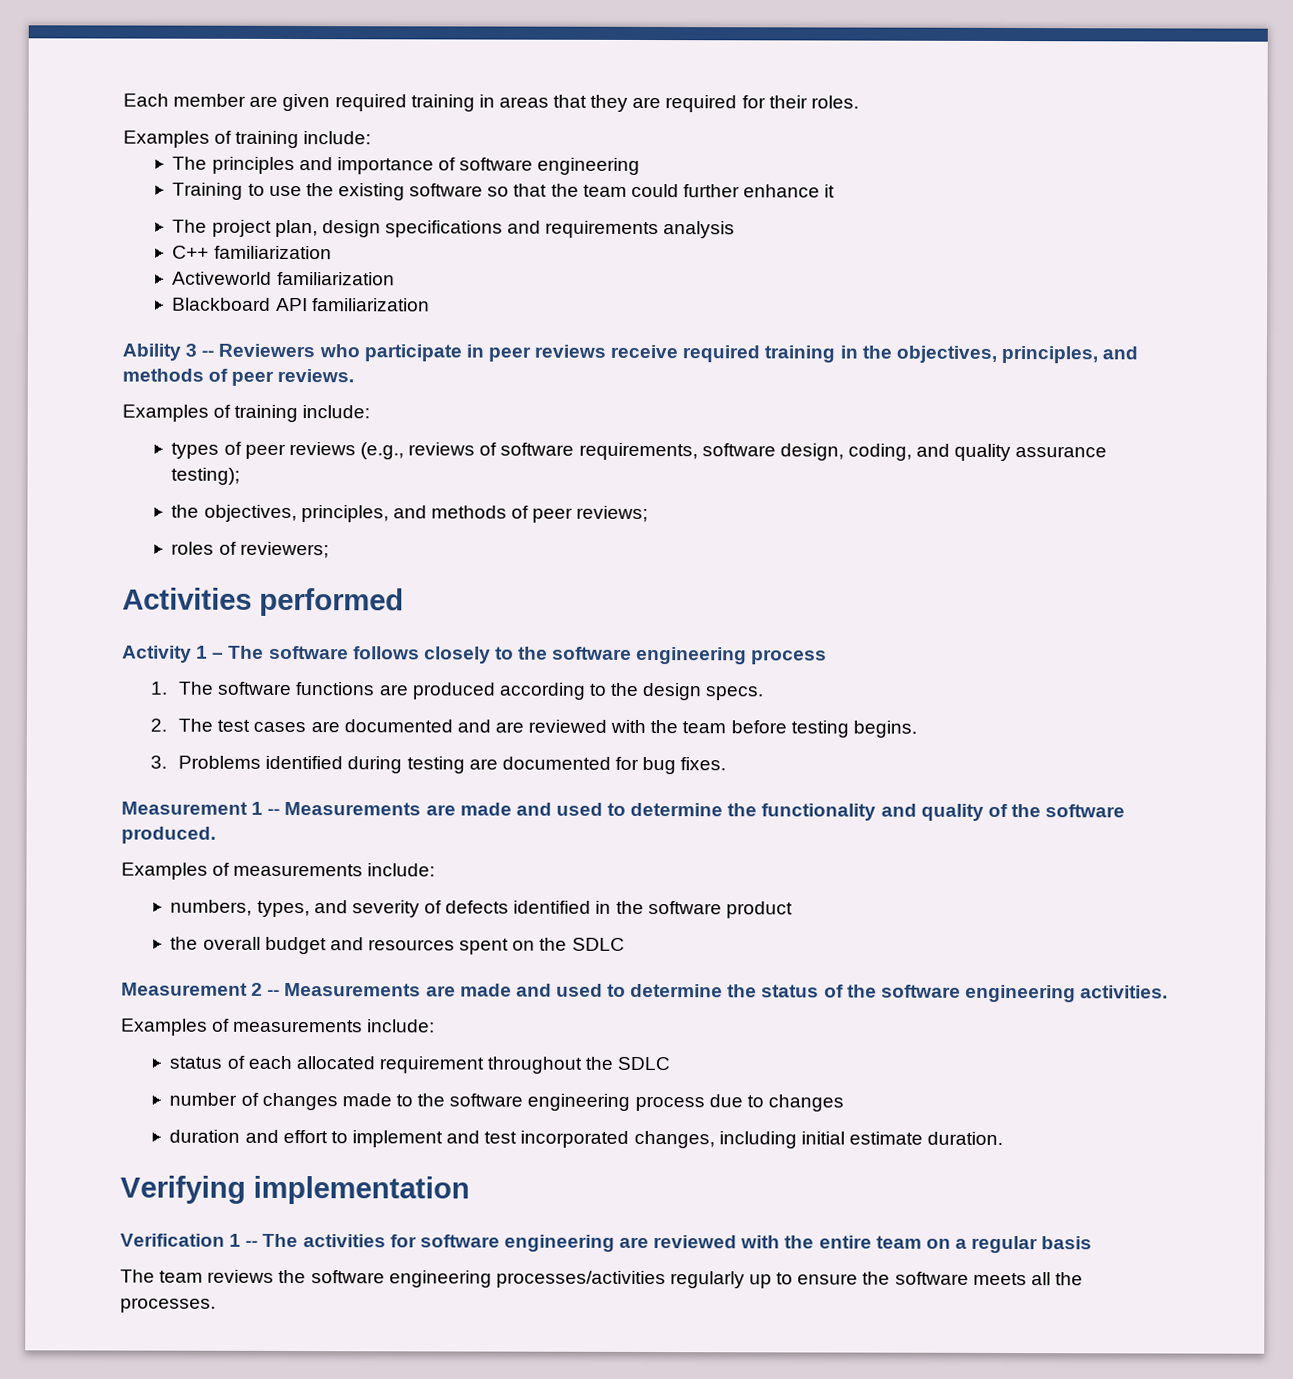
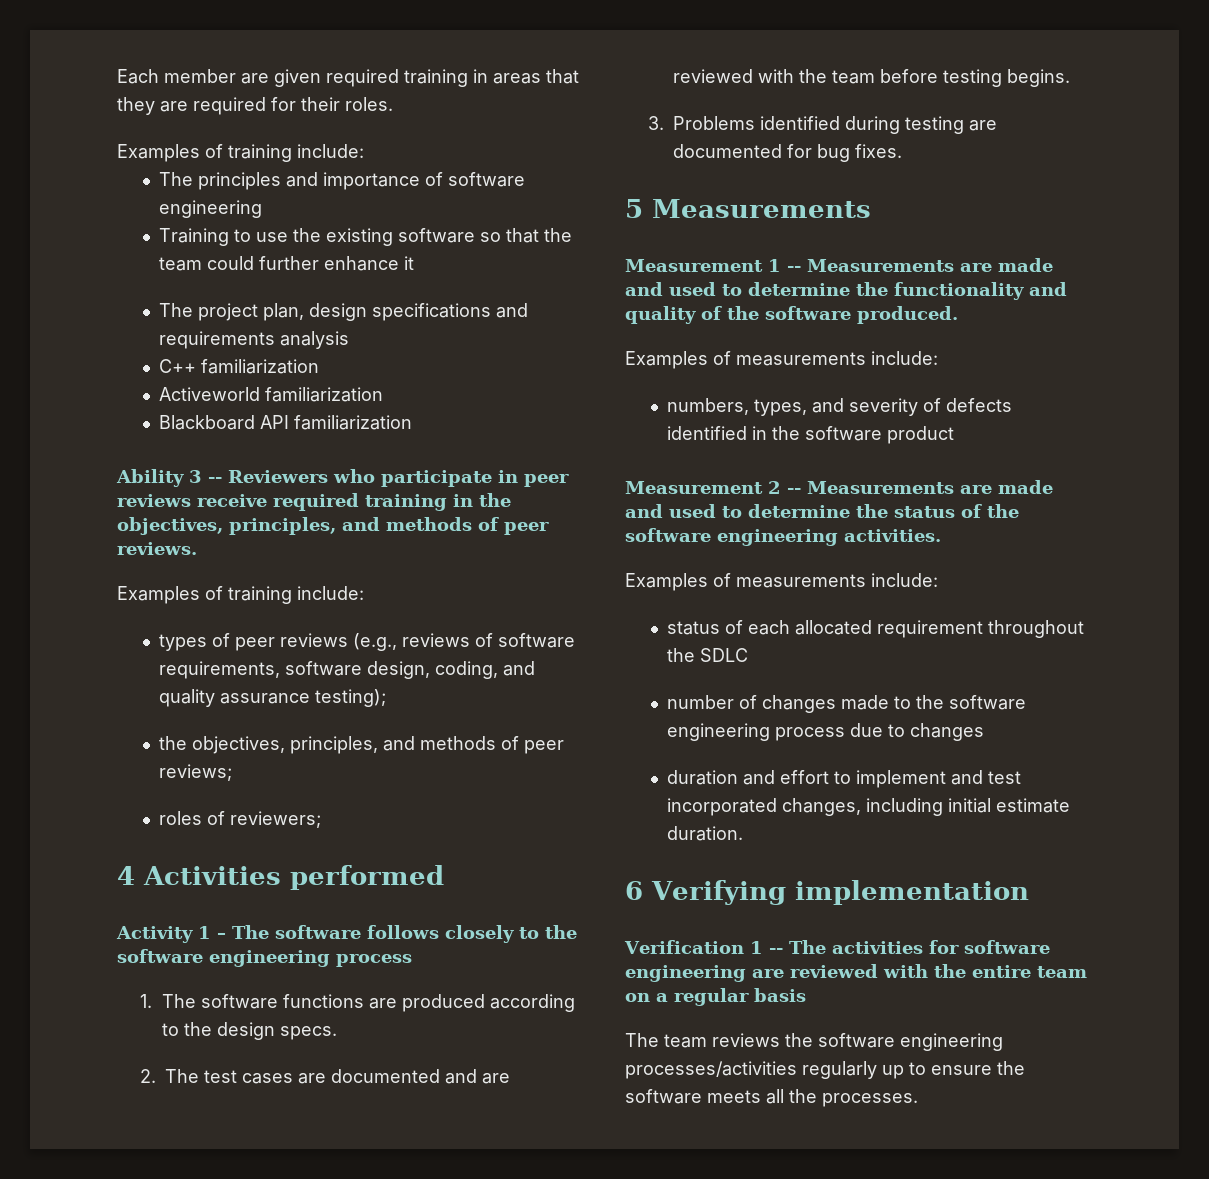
(329, 550) none -> [117,866,135,885] 4
(727, 764) none -> [625,199,871,218] // 5 Measurements
[170,936,625,955] // the overall budget and resources spent on the SDLC -> (955, 435) none
(1004, 1138) none -> [625,881,643,900] 6

